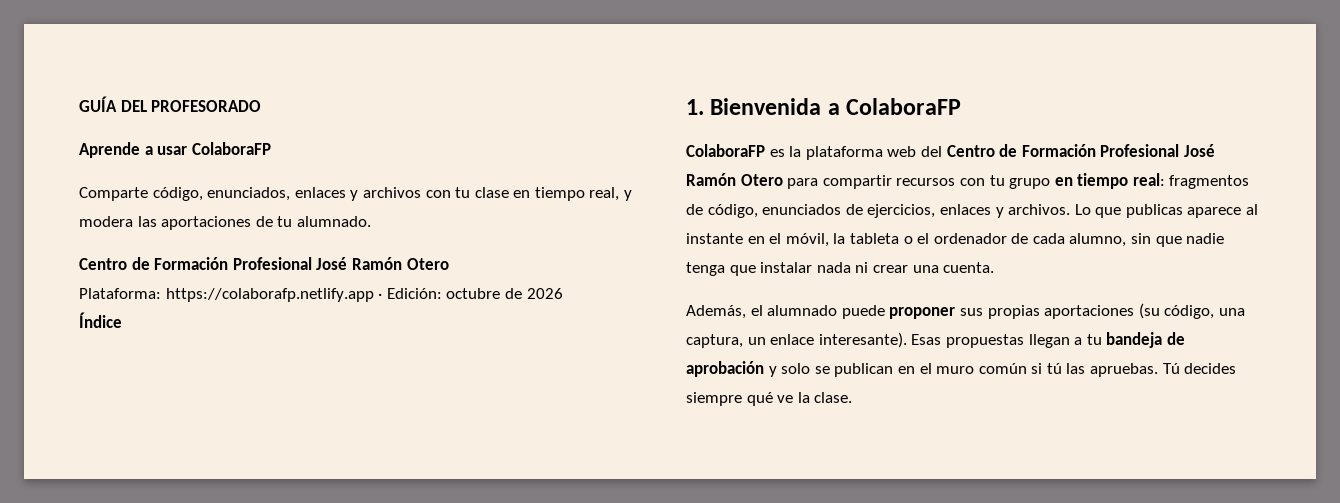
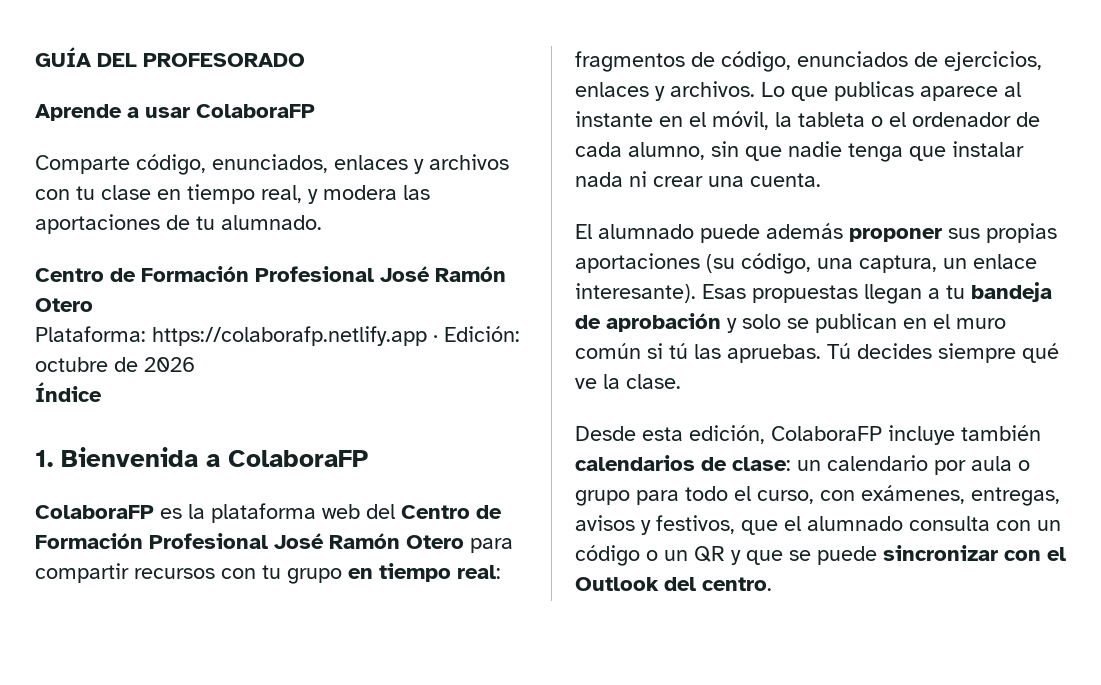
[686,305,763,319] Además, el -> [575,224,592,239] El
(885, 312) none -> [766,223,843,239] además
(853, 397) none -> [575,425,1041,445] [575,455,1030,475] [575,485,1060,506] [575,515,1061,535] [575,545,1066,566] [575,577,772,591] // Desde esta edición, ColaboraFP incluye también calendarios de clase: un calendario por aula o grupo para todo el curso, con exámenes, entregas, avisos y festivos, que el alumnado consulta con un código o un QR y que se puede sincronizar con el Outlook del centro.

